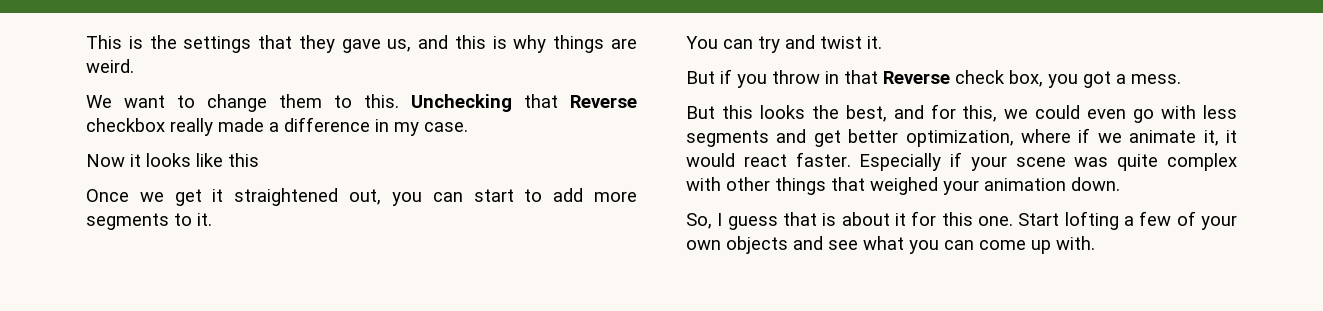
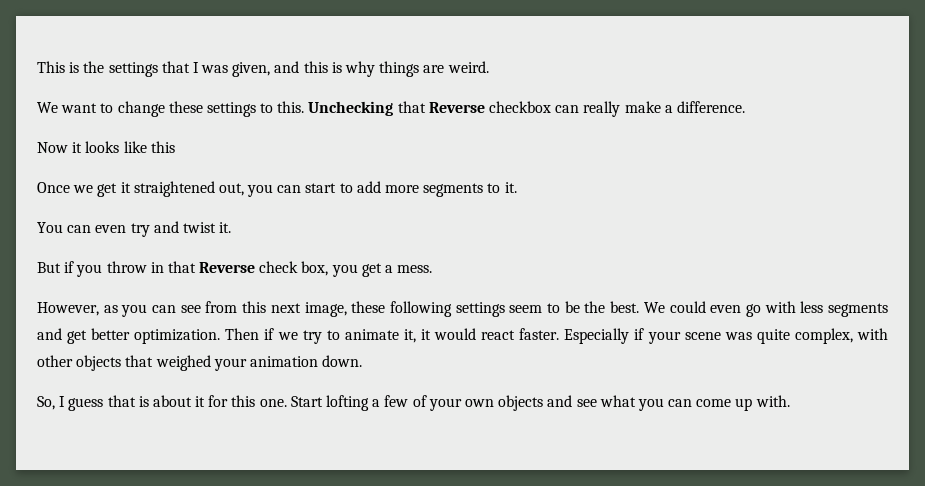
[298,35,412,53] they gave us, -> [192,62,271,77] I was given,
[279,94,322,108] them -> [168,101,256,117] these settings
[170,117,468,136] really made a difference in my case. -> [555,101,745,117] can really make a difference.
(753, 44) none -> [95,225,127,233] even
[1083,71,1111,88] got -> [361,263,382,277] get
[686,104,1029,122] But this looks the best, and for this, we -> [37,301,665,317] However, as you can see from this next image, these following settings seem to be the best. We
[905,128,1122,147] optimization, where if we -> [134,328,340,344] optimization. Then if we try to
[1167,153,1237,171] complex -> [794,328,853,344] complex,
[775,177,826,195] things -> [76,355,122,371] objects

